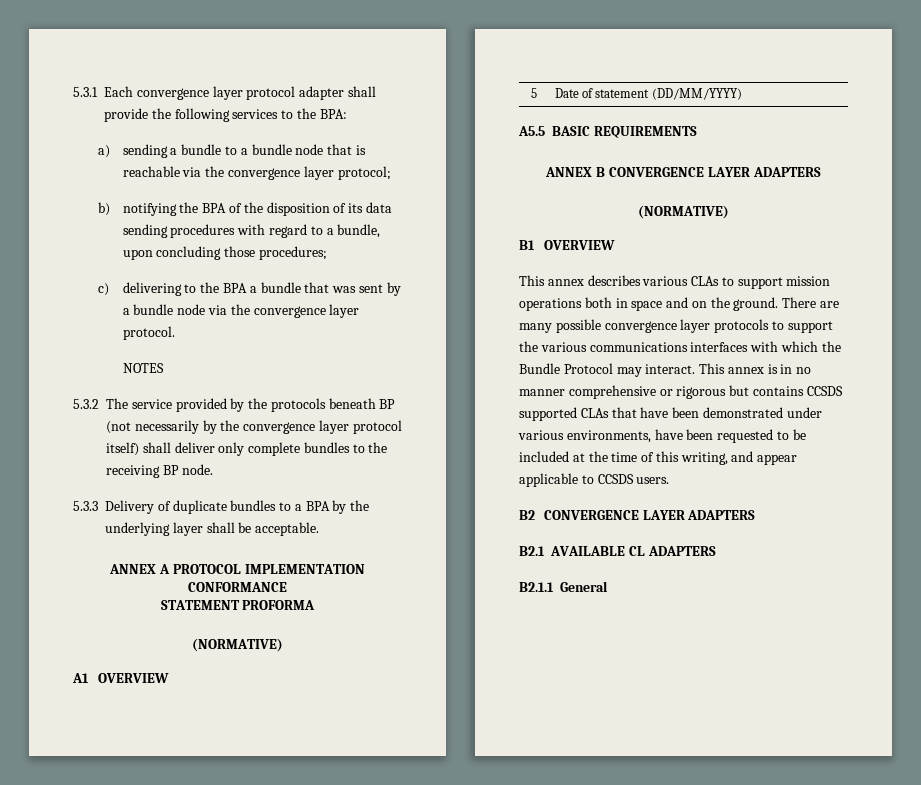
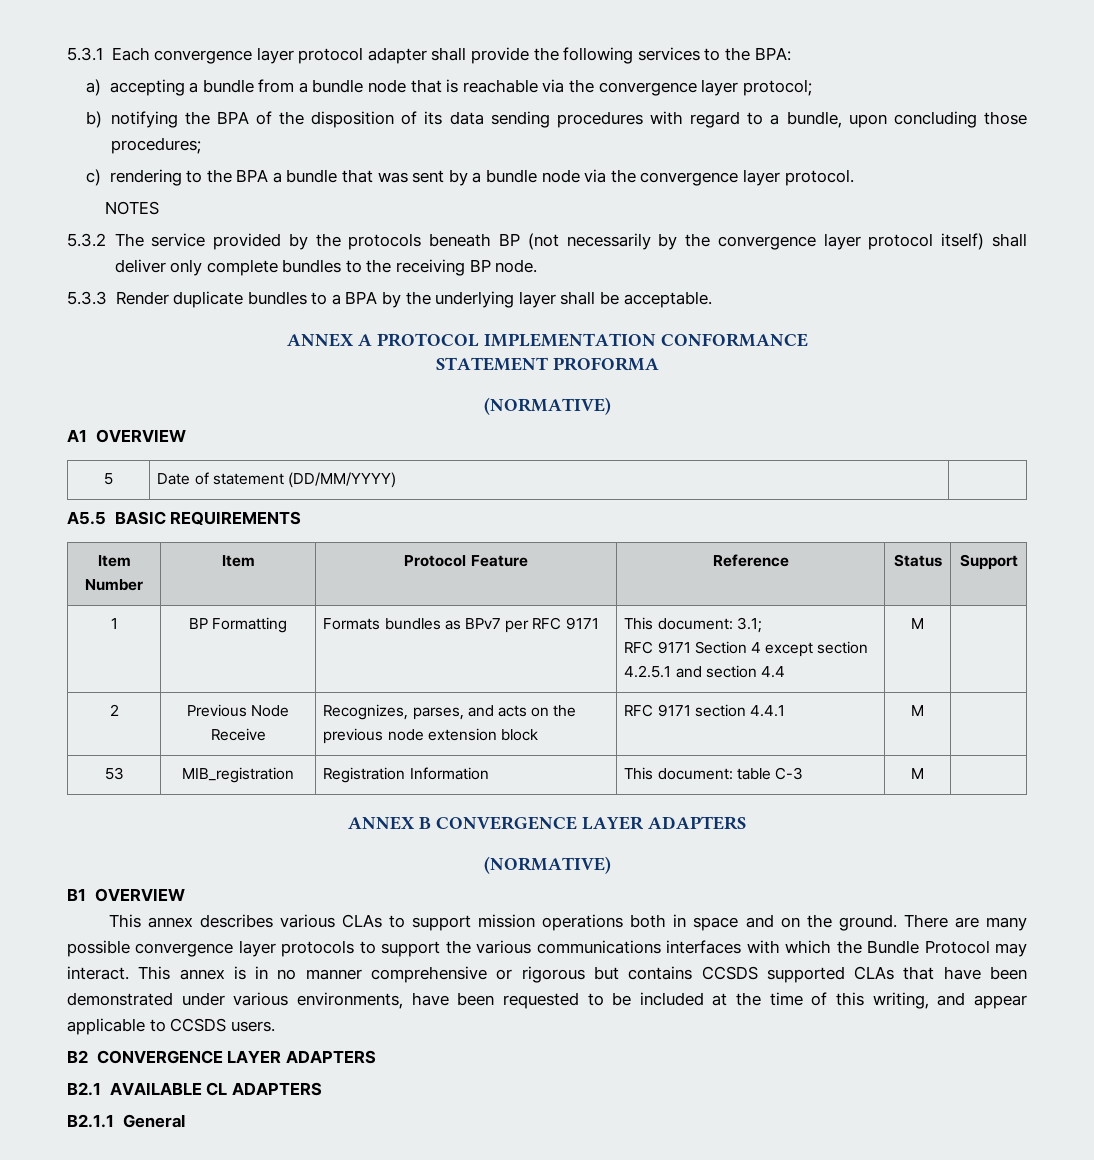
[122,144,237,158] sending a bundle to -> [109,79,295,96] accepting a bundle from
[122,282,182,296] delivering -> [109,169,182,186] rendering
[105,500,171,514] Delivery of -> [115,291,169,305] Render
(697, 132) none -> [97,555,131,567] [85,579,143,591] [221,555,255,567] [404,555,528,567] [712,554,789,567] [893,554,942,567] [959,554,1018,570] [110,618,118,629] [188,617,288,633] [323,617,599,633] [624,617,762,633] [624,641,869,657] [624,665,785,678] [911,618,924,629] [109,704,119,716] [186,704,290,717] [210,728,266,741] [323,704,577,720] [323,728,538,744] [624,704,785,717] [911,705,924,716] [104,767,124,780] [182,767,294,783] [323,767,489,783] [624,767,803,780] [911,768,924,779] // Item Number | Item | Protocol Feature | Reference | Status | Support // 1 | BP Formatting | Formats bundles as BPv7 per RFC 9171 | This document: 3.1; // RFC 9171 Section 4 except section 4.2.5.1 and section 4.4 | M | // 2 | Previous Node Receive | Recognizes, parses, and acts on the previous node extension block | RFC 9171 section 4.4.1 | M | // 53 | MIB_registration | Registration Information | This document: table C-3 | M |

